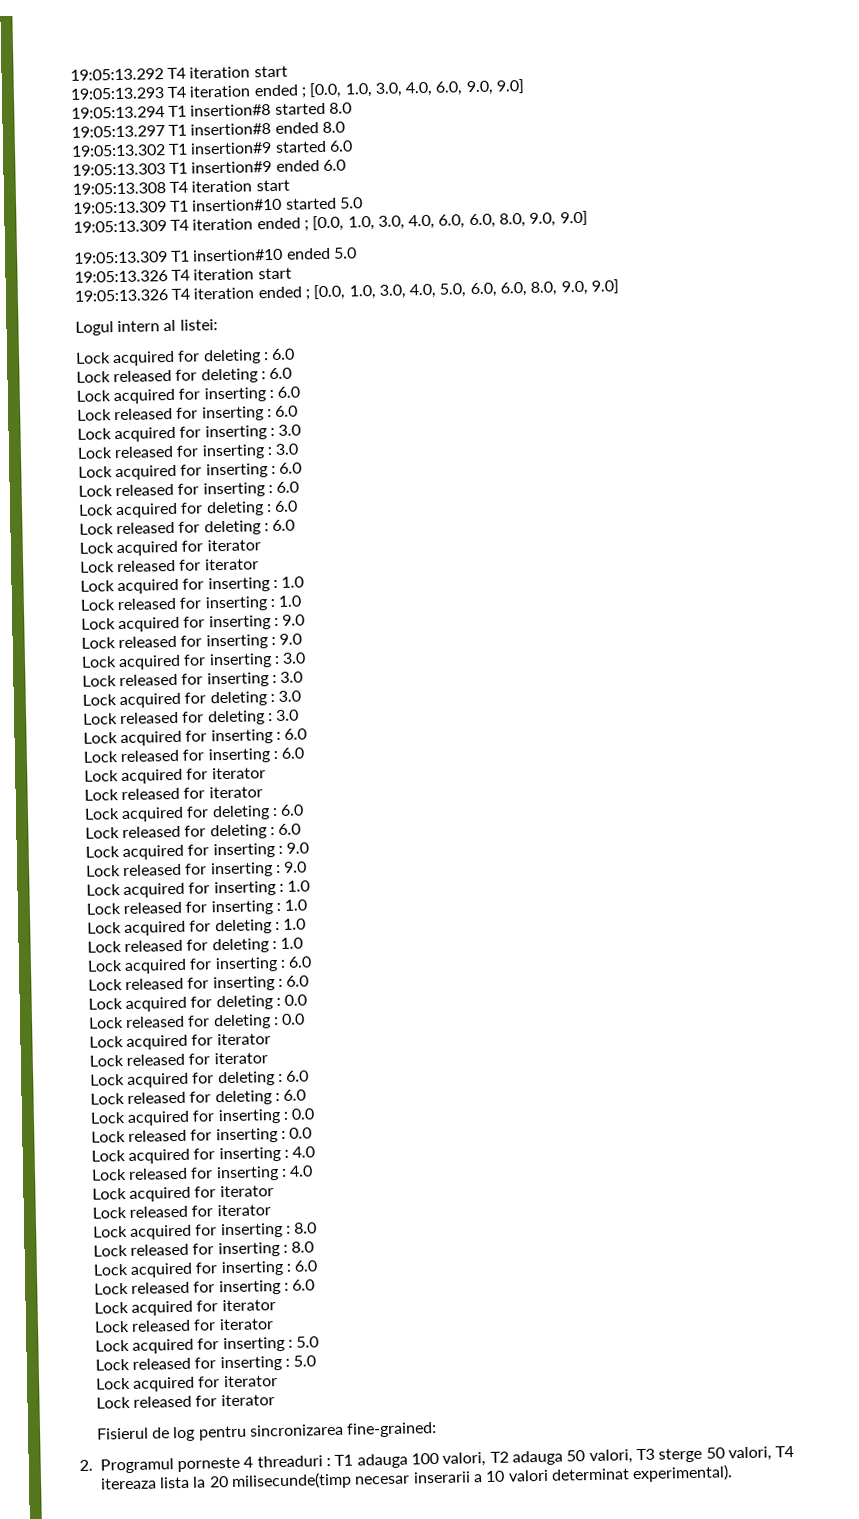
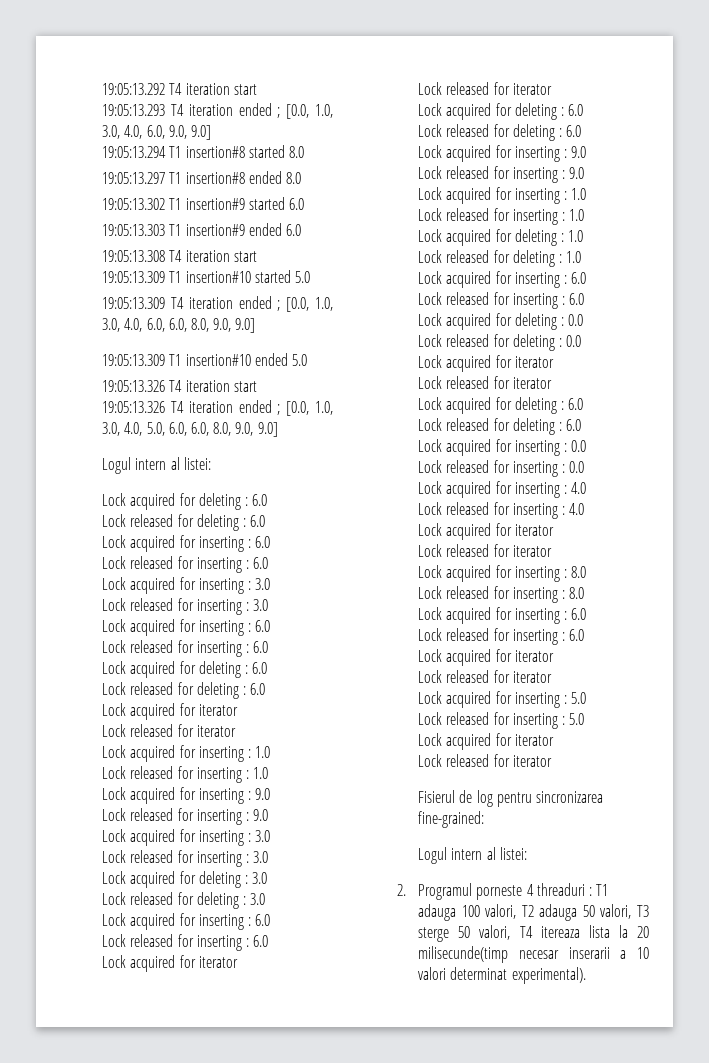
(438, 1429) none -> [418,847,527,864] // Logul intern al listei:

